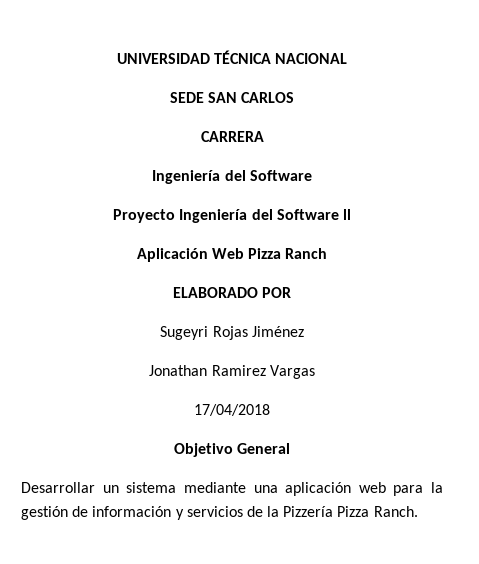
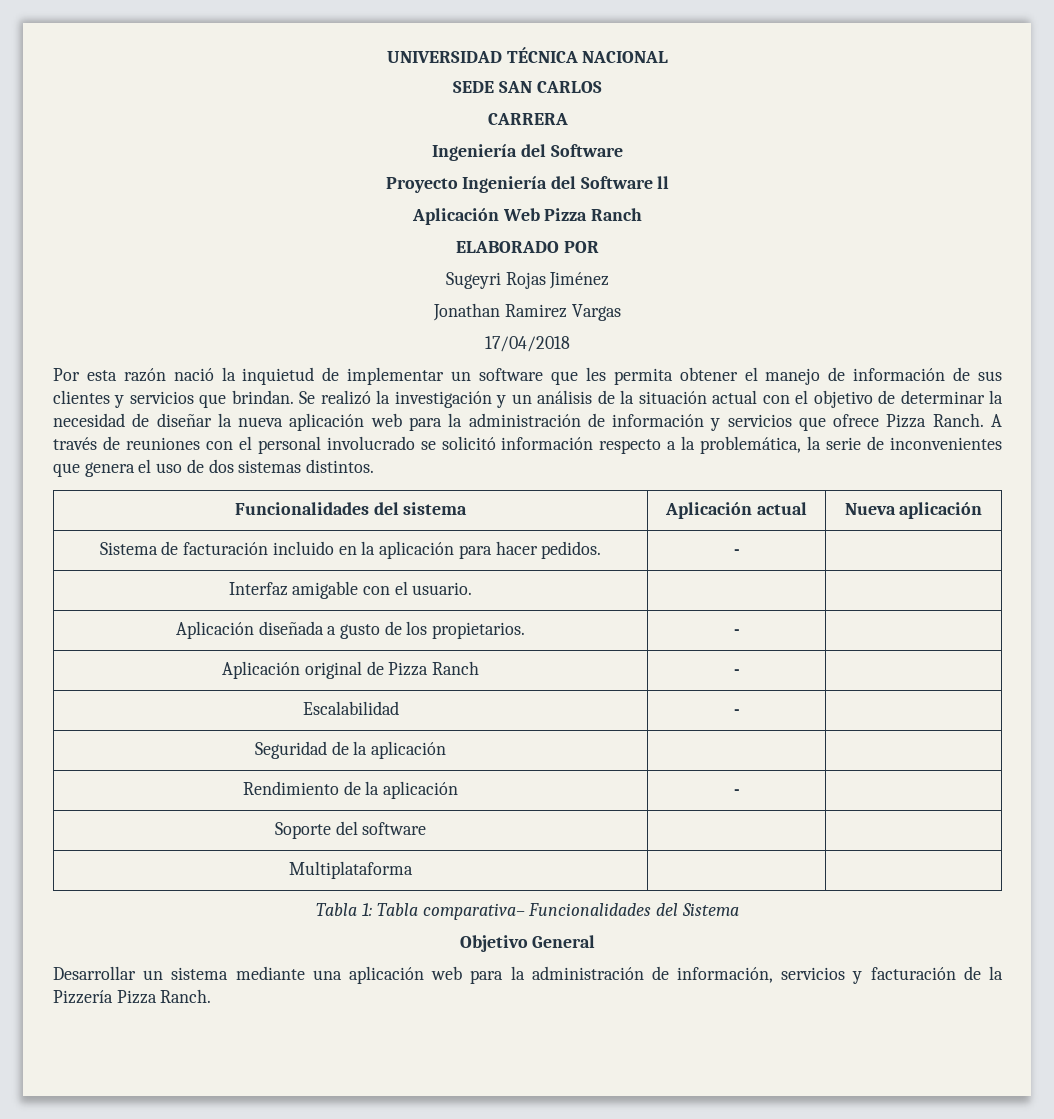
(270, 410) none -> [53,367,1003,385] [53,390,1004,408] [53,413,1003,431] [53,436,1003,454] [53,459,375,477] [234,502,468,515] [665,502,807,519] [844,502,983,519] [99,541,602,559] [733,549,740,555] [228,581,473,599] [175,621,526,639] [733,629,740,635] [222,661,479,679] [733,669,740,675] [302,701,399,715] [733,709,740,715] [254,741,447,759] [242,781,459,799] [733,789,740,795] [274,821,427,839] [289,861,413,879] [316,903,739,920] // Por esta razón nació la inquietud de implementar un software que les permita obtener el manejo de información de sus clientes y servicios que brindan. Se realizó la investigación y un análisis de la situación actual con el objetivo de determinar la necesidad de diseñar la nueva aplicación web para la administración de información y servicios que ofrece Pizza Ranch. A través de reuniones con el personal involucrado se solicitó información respecto a la problemática, la serie de inconvenientes que genera el uso de dos sistemas distintos. // Funcionalidades del sistema | Aplicación actual | Nueva aplicación // Sistema de facturación incluido en la aplicación para hacer pedidos. | - | // Interfaz amigable con el usuario. | | // Aplicación diseñada a gusto de los propietarios. | - | // Aplicación original de Pizza Ranch | - | // Escalabilidad | - | // Seguridad de la aplicación | | // Rendimiento de la aplicación | - | // Soporte del software | | // Multiplataforma | | // Tabla 1: Tabla comparativa– Funcionalidades del Sistema
[21,506,243,520] gestión de información y servicios -> [531,966,956,984] administración de información, servicios y facturación

